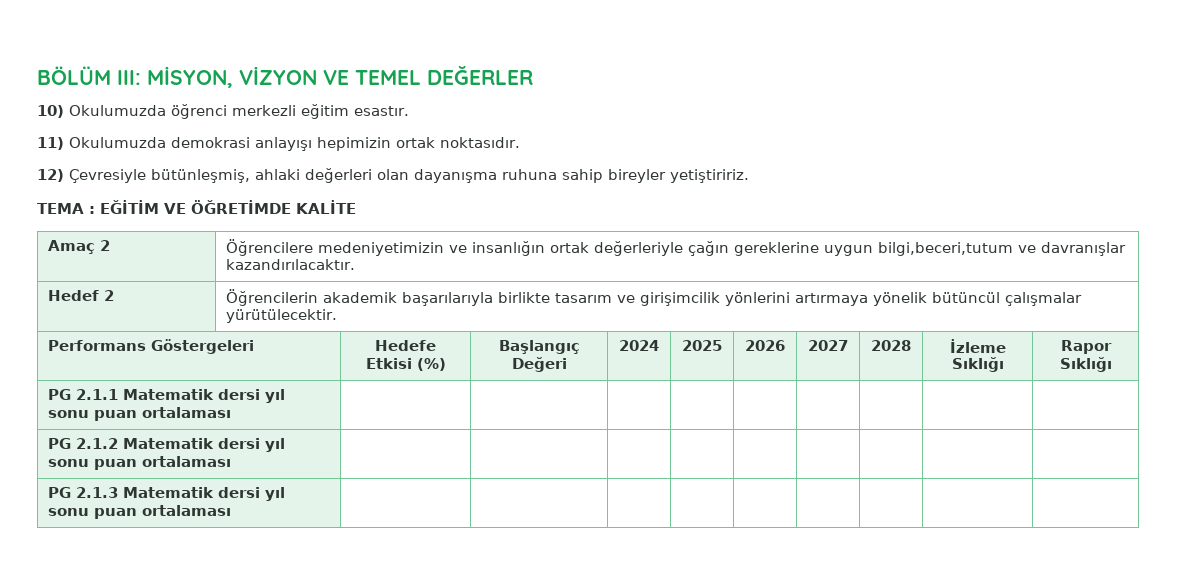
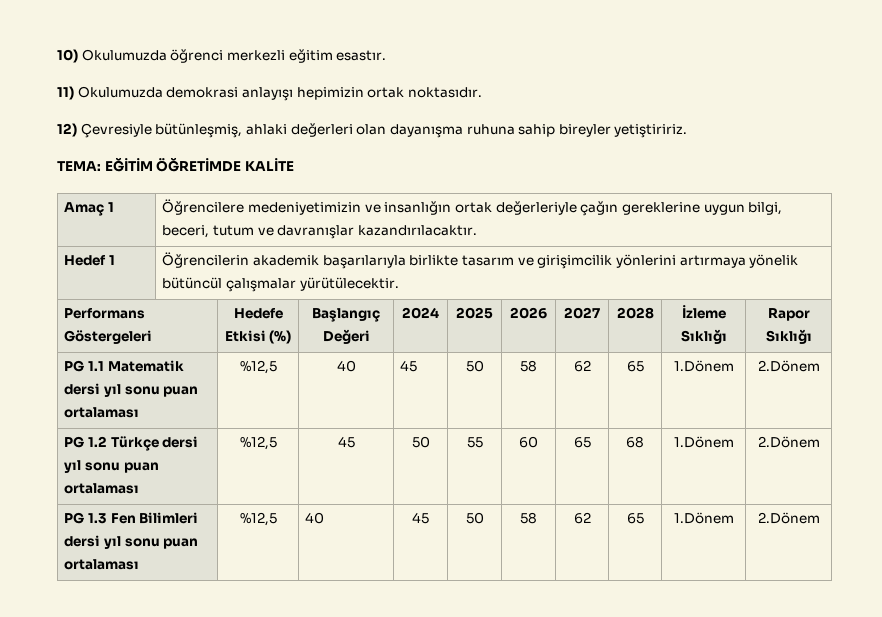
[37,65,533,88] BÖLÜM III: MİSYON, VİZYON VE TEMEL DEĞERLER // -> (57, 56) none
[37,200,186,214] TEMA : EĞİTİM VE -> [57,157,153,172] TEMA: EĞİTİM
[99,240,110,251] 2 -> [108,202,115,212] 1
[877,242,1013,256] bilgi,beceri,tutum -> [748,202,783,215] [162,225,255,238] bilgi, beceri, tutum
[103,290,114,301] 2 -> [109,255,116,265] 1
[75,389,285,403] [47,407,231,421] [47,438,285,452] [47,456,231,470] [47,487,285,501] [47,505,231,519] 2.1.1 Matematik dersi yıl sonu puan ortalaması | | | | | | | | | // PG 2.1.2 Matematik dersi yıl sonu puan ortalaması | | | | | | | | | // PG 2.1.3 Matematik dersi yıl sonu puan ortalaması | | | | | | | | | -> [88,360,184,372] [64,383,199,397] [64,407,140,418] [239,360,277,374] [336,360,356,372] [400,360,418,372] [465,360,484,372] [520,360,537,372] [573,360,591,372] [626,361,644,372] [673,360,734,372] [757,360,820,372] [64,436,199,451] [64,460,159,473] [64,483,140,494] [239,436,277,450] [337,436,355,448] [411,436,430,448] [466,437,483,448] [519,436,538,448] [573,437,591,448] [626,436,644,448] [673,436,734,448] [757,436,820,448] [64,512,199,524] [64,535,199,549] [64,559,140,570] [239,512,277,526] [305,512,325,524] [412,512,429,524] [465,512,484,524] [520,512,537,524] [573,512,591,524] [626,513,644,524] [673,512,734,524] [757,512,820,524] 1.1 Matematik dersi yıl sonu puan ortalaması | %12,5 | 40 | 45 | 50 | 58 | 62 | 65 | 1.Dönem | 2.Dönem // PG 1.2 Türkçe dersi yıl sonu puan ortalaması | %12,5 | 45 | 50 | 55 | 60 | 65 | 68 | 1.Dönem | 2.Dönem // PG 1.3 Fen Bilimleri dersi yıl sonu puan ortalaması | %12,5 | 40 | 45 | 50 | 58 | 62 | 65 | 1.Dönem | 2.Dönem

